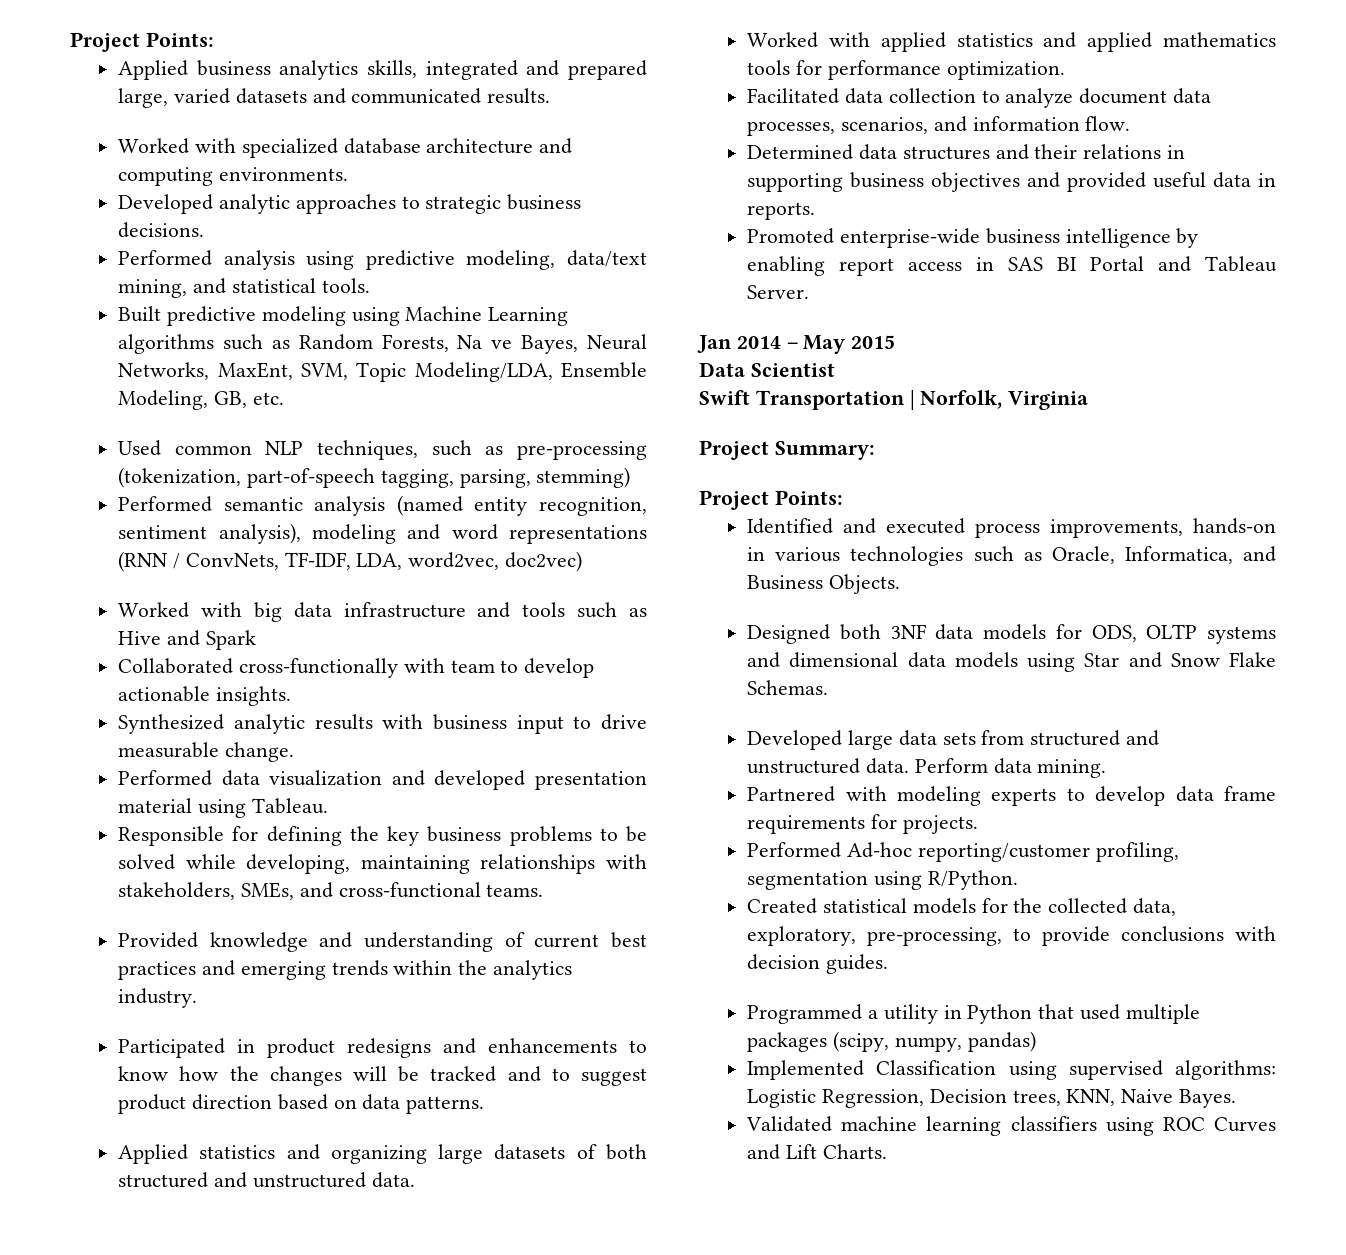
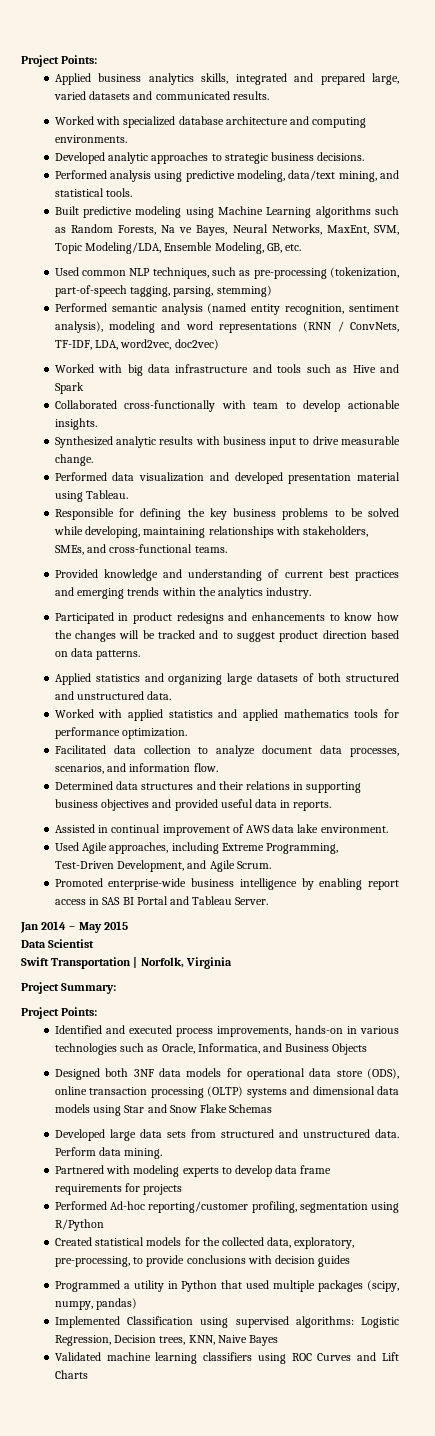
(816, 211) none -> [54,824,388,836] [54,842,338,854] [54,860,271,872] // Assisted in continual improvement of AWS data lake environment. // Used Agile approaches, including Extreme Programming, Test-Driven Development, and Agile Scrum.
[828,574,900,594] Objects. -> [332,1043,368,1055] Objects
[1091,624,1198,642] ODS, OLTP -> [246,1068,400,1080] [54,1086,244,1098] operational data store (ODS), online transaction processing (OLTP)
[747,680,829,695] Schemas. -> [229,1104,273,1113] Schemas
[902,815,978,834] projects. -> [143,1184,183,1195] projects
[927,870,1018,890] R/Python. -> [54,1219,104,1231] R/Python
[825,954,888,974] guides. -> [318,1255,351,1267] guides
[1178,1089,1236,1108] Bayes. -> [248,1335,278,1346] Bayes
[822,1144,887,1159] Charts. -> [54,1370,88,1379] Charts

